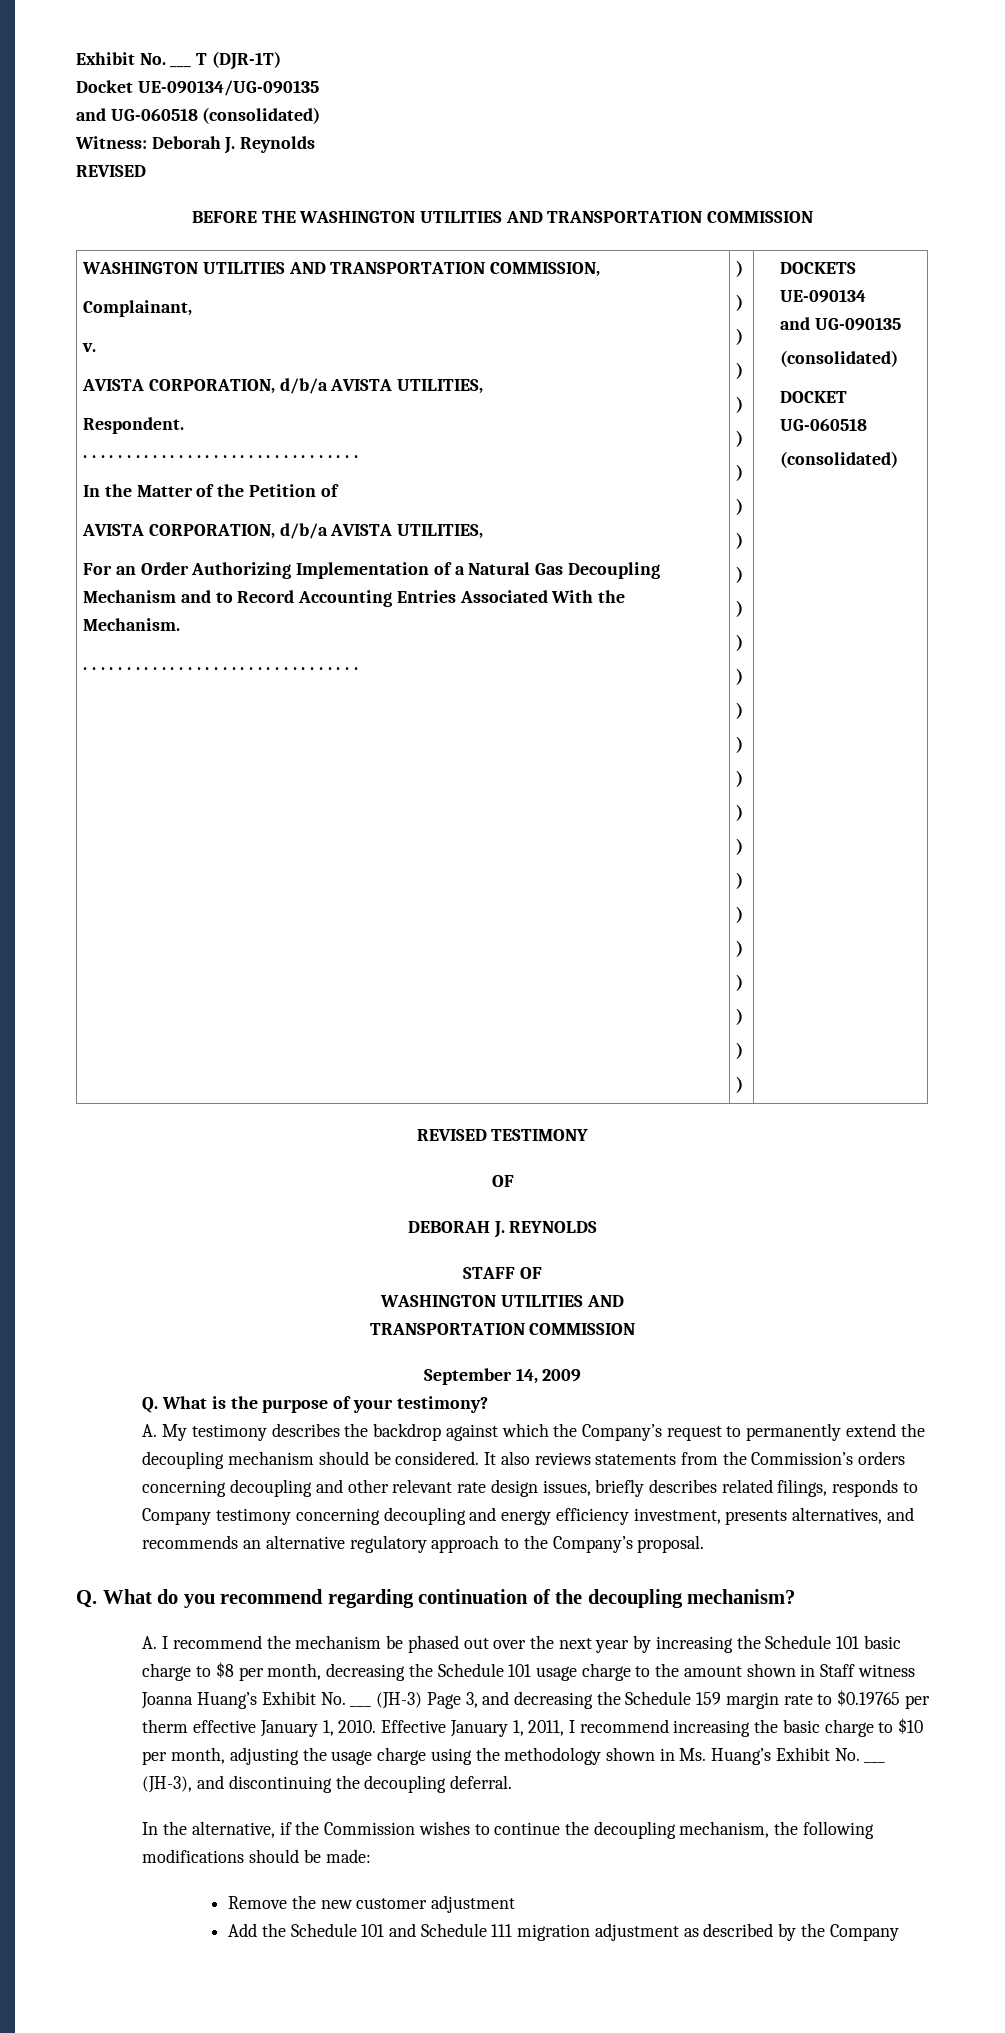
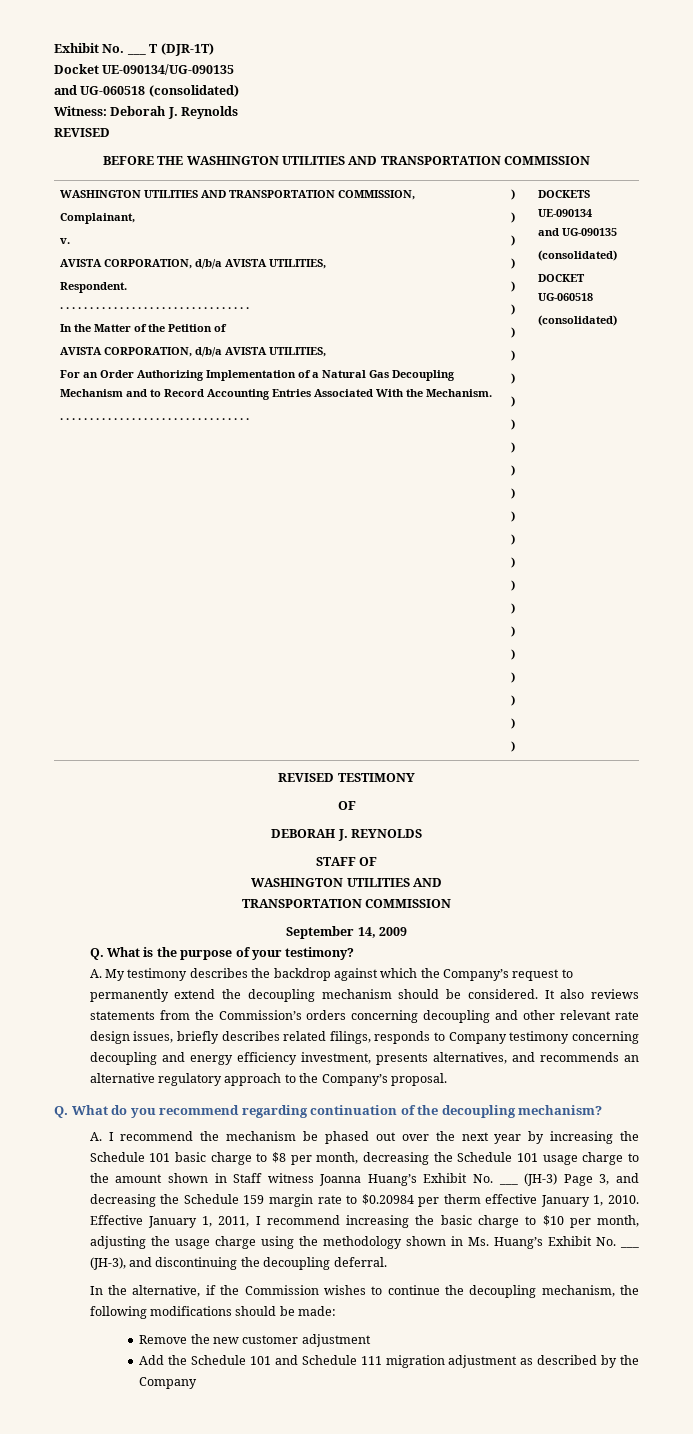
[837,1690,901,1706] $0.19765 -> [361,1194,414,1205] $0.20984

